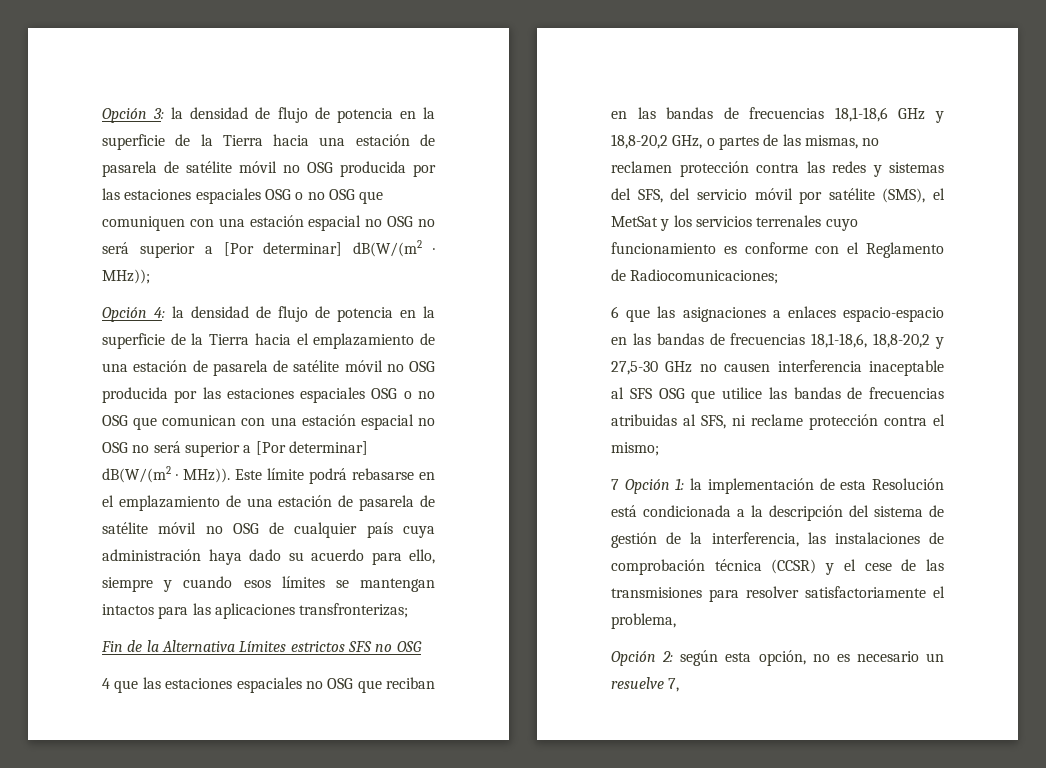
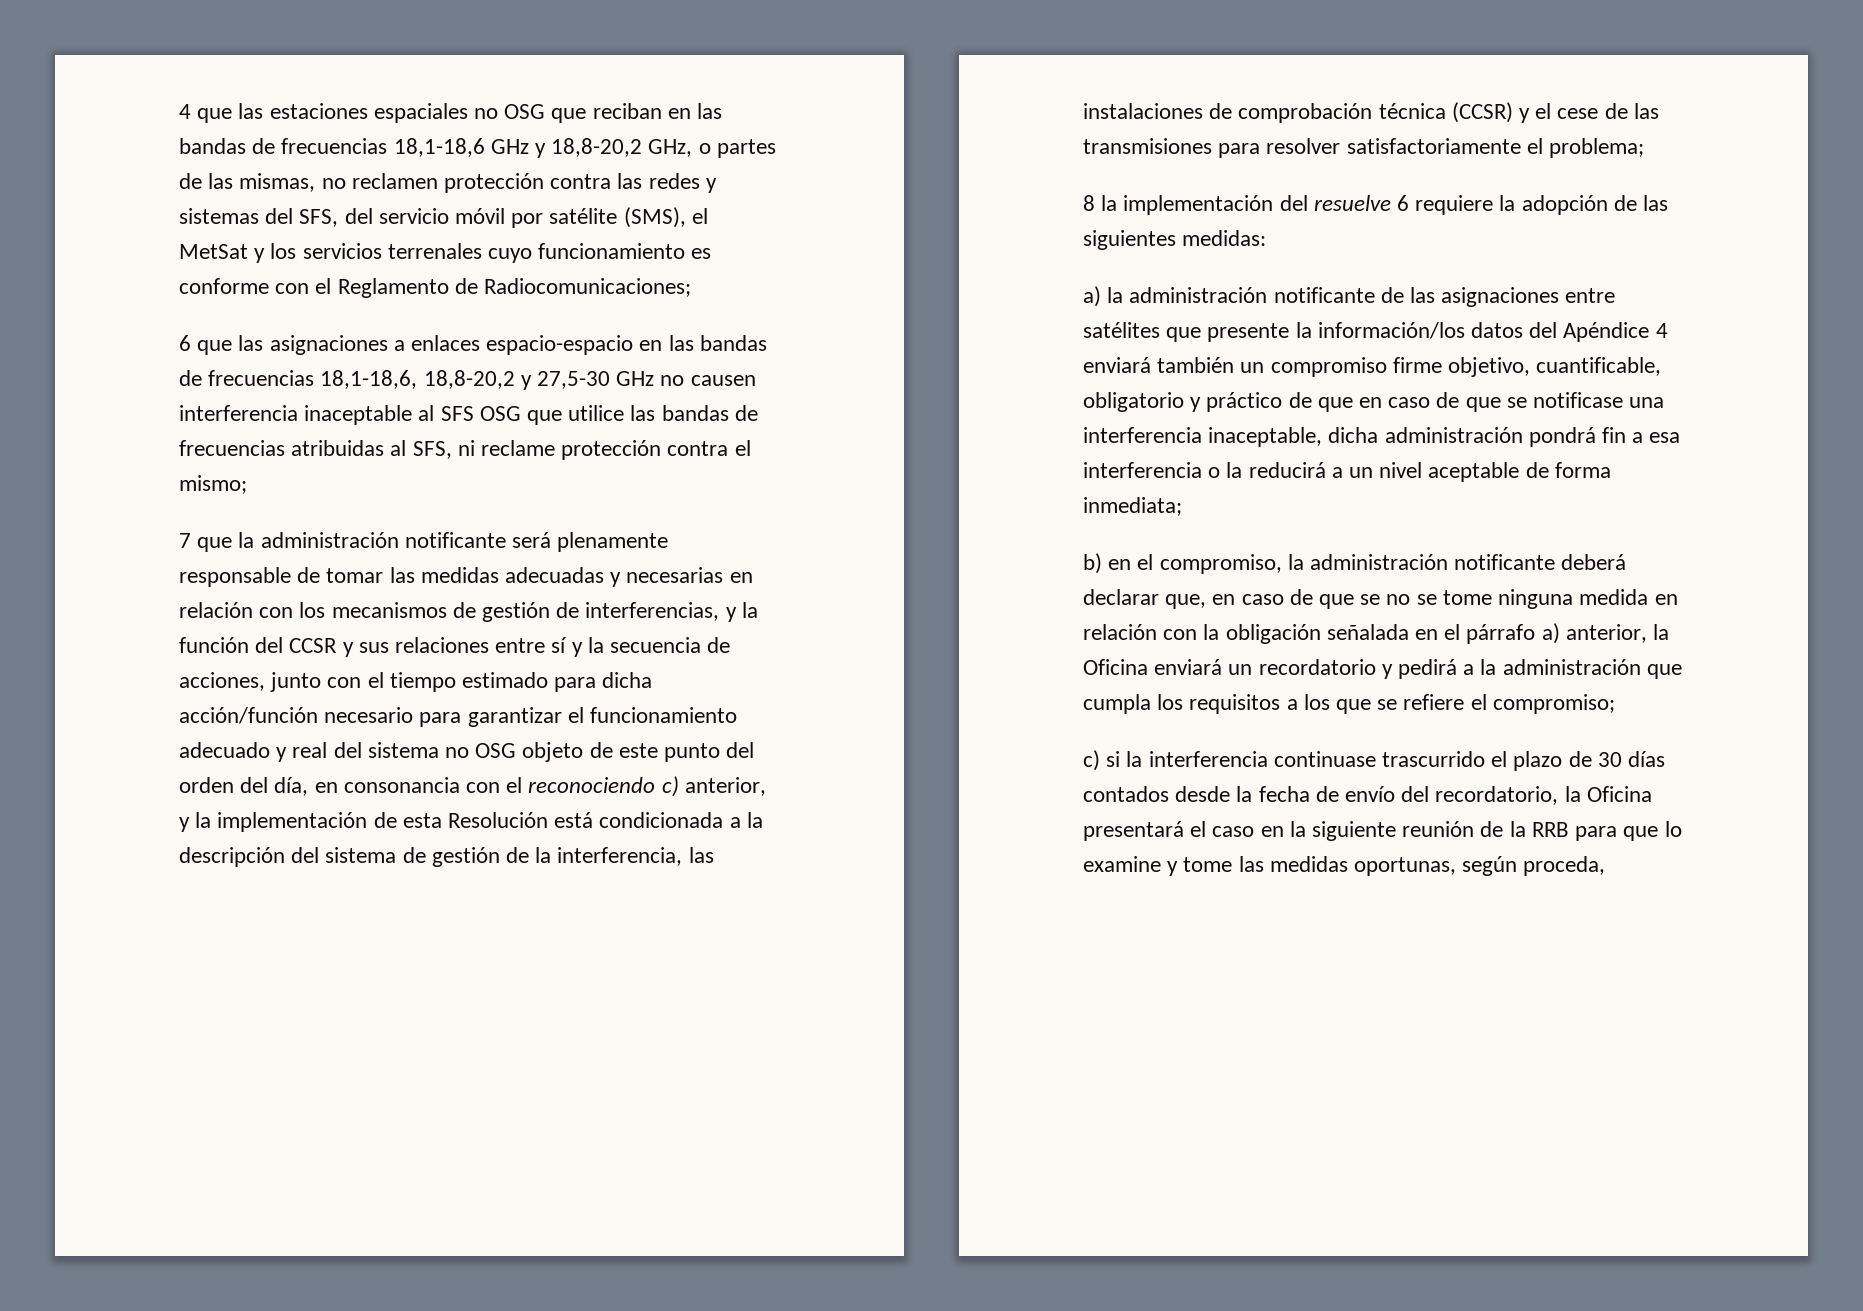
[102,107,435,123] [102,134,435,150] [102,161,436,177] [102,188,384,204] [102,215,435,231] [102,240,436,258] [102,269,150,284] [102,306,435,322] [102,333,435,349] [102,360,435,376] [102,387,435,403] [102,414,435,430] [102,441,368,457] [102,466,435,484] [102,495,435,511] [102,522,435,538] [102,549,435,565] [102,576,435,592] [102,603,409,619] [101,640,422,652] Opción 3: la densidad de flujo de potencia en la superficie de la Tierra hacia una estación de pasarela de satélite móvil no OSG producida por las estaciones espaciales OSG o no OSG que comuniquen con una estación espacial no OSG no será superior a [Por determinar] dB(W/(m2 · MHz)); // Opción 4: la densidad de flujo de potencia en la superficie de la Tierra hacia el emplazamiento de una estación de pasarela de satélite móvil no OSG producida por las estaciones espaciales OSG o no OSG que comunican con una estación espacial no OSG no será superior a [Por determinar] dB(W/(m2 · MHz)). Este límite podrá rebasarse en el emplazamiento de una estación de pasarela de satélite móvil no OSG de cualquier país cuya administración haya dado su acuerdo para ello, siempre y cuando esos límites se mantengan intactos para las aplicaciones transfronterizas; // Fin de la Alternativa Límites estrictos SFS no OSG // -> (179, 111) none
[624,478,685,494] Opción 1: -> [197,532,669,552] [179,567,753,587] [179,602,758,622] [179,637,731,657] [179,672,653,692] [179,707,738,727] [179,742,755,762] [179,776,766,797] [179,817,190,832] que la administración notificante será plenamente responsable de tomar las medidas adecuadas y necesarias en relación con los mecanismos de gestión de interferencias, y la función del CCSR y sus relaciones entre sí y la secuencia de acciones, junto con el tiempo estimado para dicha acción/función necesario para garantizar el funcionamiento adecuado y real del sistema no OSG objeto de este punto del orden del día, en consonancia con el reconociendo c) anterior, y
[611,613,676,629] [611,650,944,666] [611,677,680,692] problema, // Opción 2: según esta opción, no es necesario un resuelve 7, -> [1549,138,1645,158] [1083,195,1669,215] [1083,230,1267,250] [1083,286,1616,307] [1083,322,1668,342] [1083,357,1662,377] [1083,392,1665,412] [1083,427,1681,447] [1083,462,1611,482] [1083,497,1182,516] [1083,553,1627,574] [1083,589,1678,609] [1083,623,1670,644] [1083,659,1682,679] [1083,694,1615,714] [1083,750,1666,771] [1083,786,1652,805] [1083,821,1682,841] [1083,856,1606,876] problema; // 8 la implementación del resuelve 6 requiere la adopción de las siguientes medidas: // a) la administración notificante de las asignaciones entre satélites que presente la información/los datos del Apéndice 4 enviará también un compromiso firme objetivo, cuantificable, obligatorio y práctico de que en caso de que se notificase una interferencia inaceptable, dicha administración pondrá fin a esa interferencia o la reducirá a un nivel aceptable de forma inmediata; // b) en el compromiso, la administración notificante deberá declarar que, en caso de que se no se tome ninguna medida en relación con la obligación señalada en el párrafo a) anterior, la Oficina enviará un recordatorio y pedirá a la administración que cumpla los requisitos a los que se refiere el compromiso; // c) si la interferencia continuase trascurrido el plazo de 30 días contados desde la fecha de envío del recordatorio, la Oficina presentará el caso en la siguiente reunión de la RRB para que lo examine y tome las medidas oportunas, según proceda,

